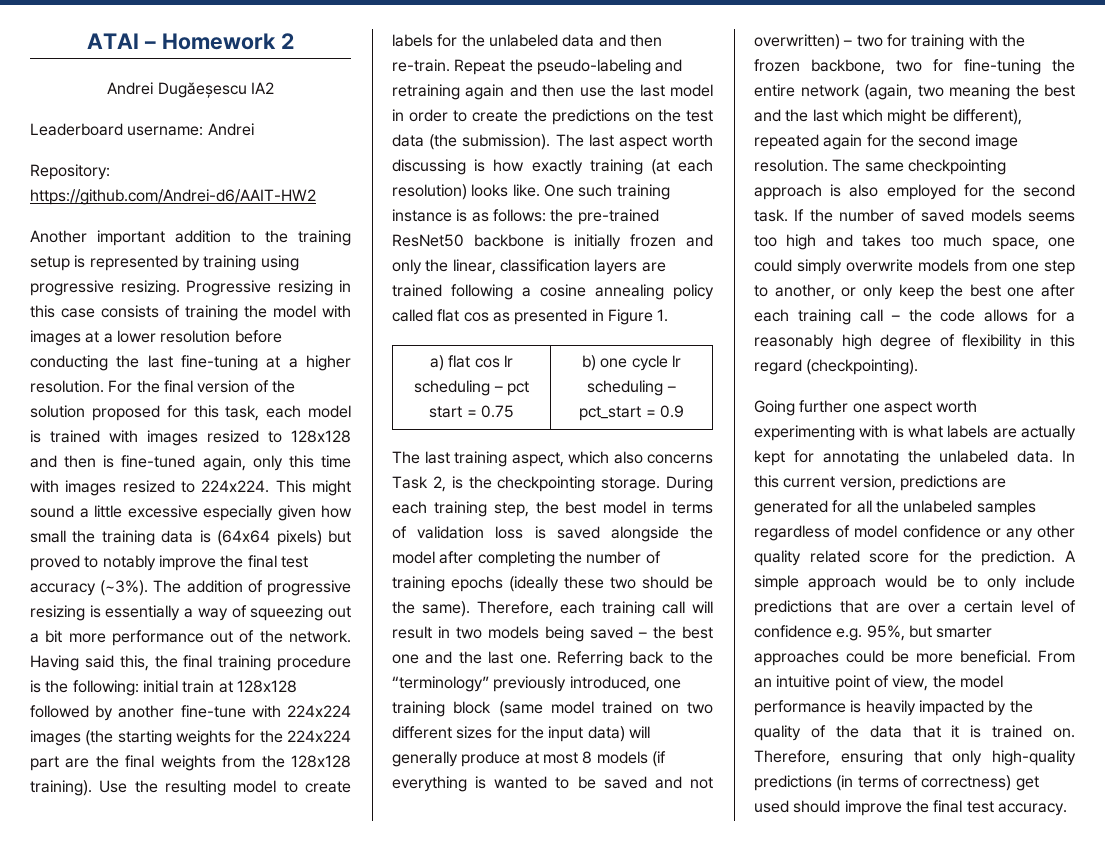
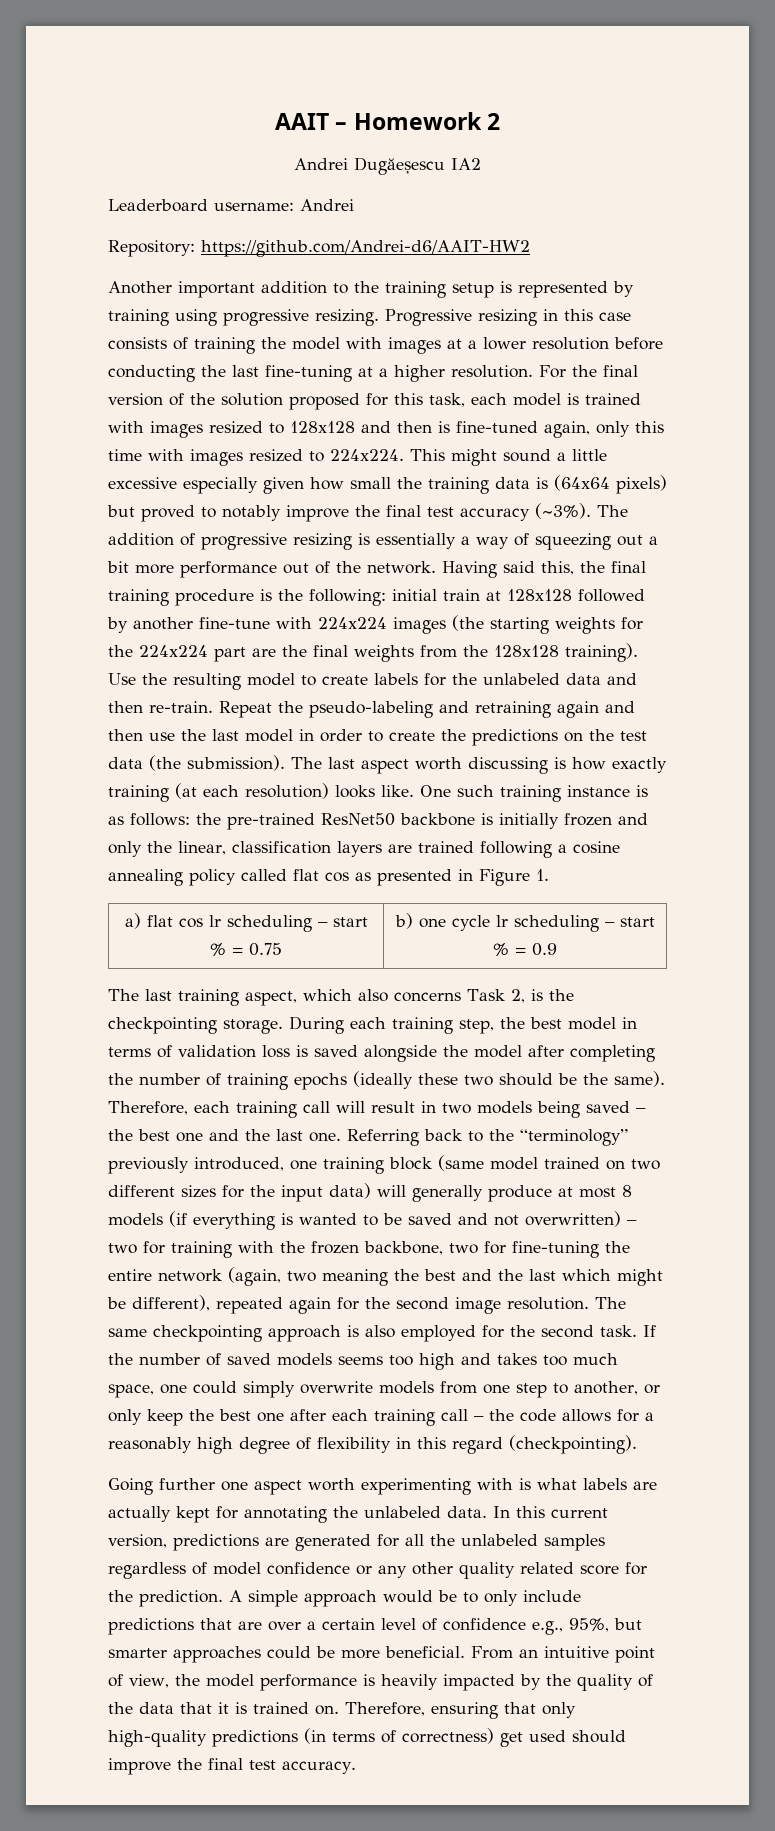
[87,33,140,49] ATAI -> [275,113,330,130] AAIT
[506,381,529,396] [429,406,463,418] pct start -> [332,917,368,927] [210,943,226,956] start %
[579,406,642,421] pct_start -> [619,917,655,927] [493,943,509,956] start %
[836,628,863,641] e.g. -> [532,1621,563,1635] e.g.,

